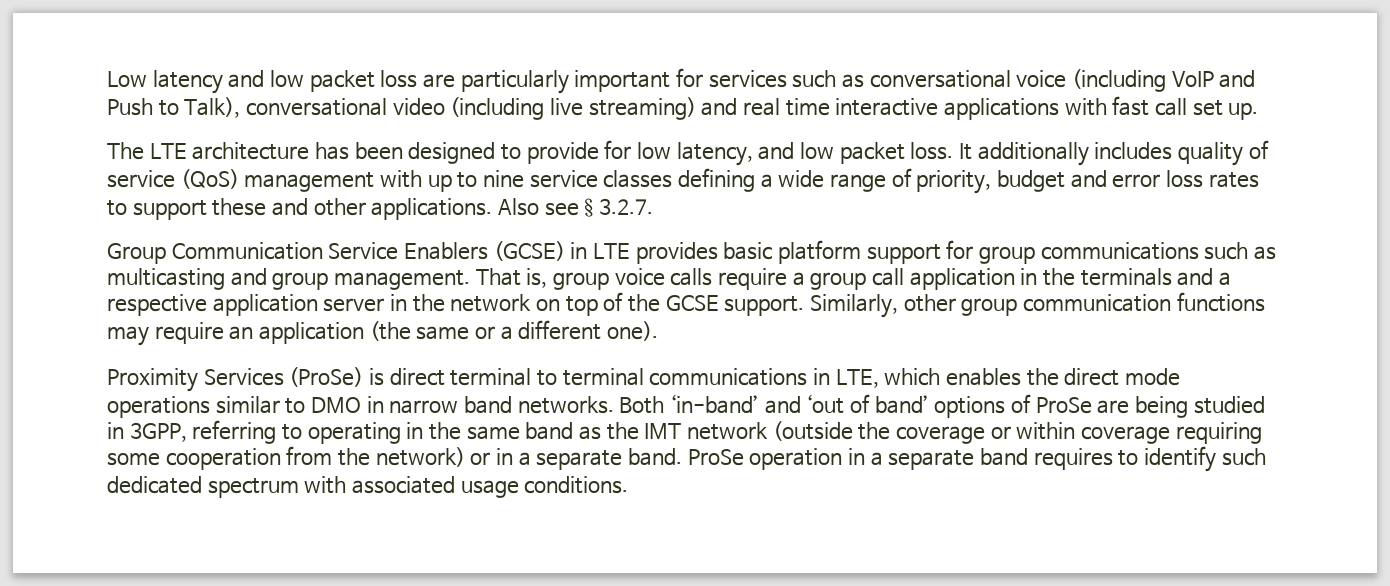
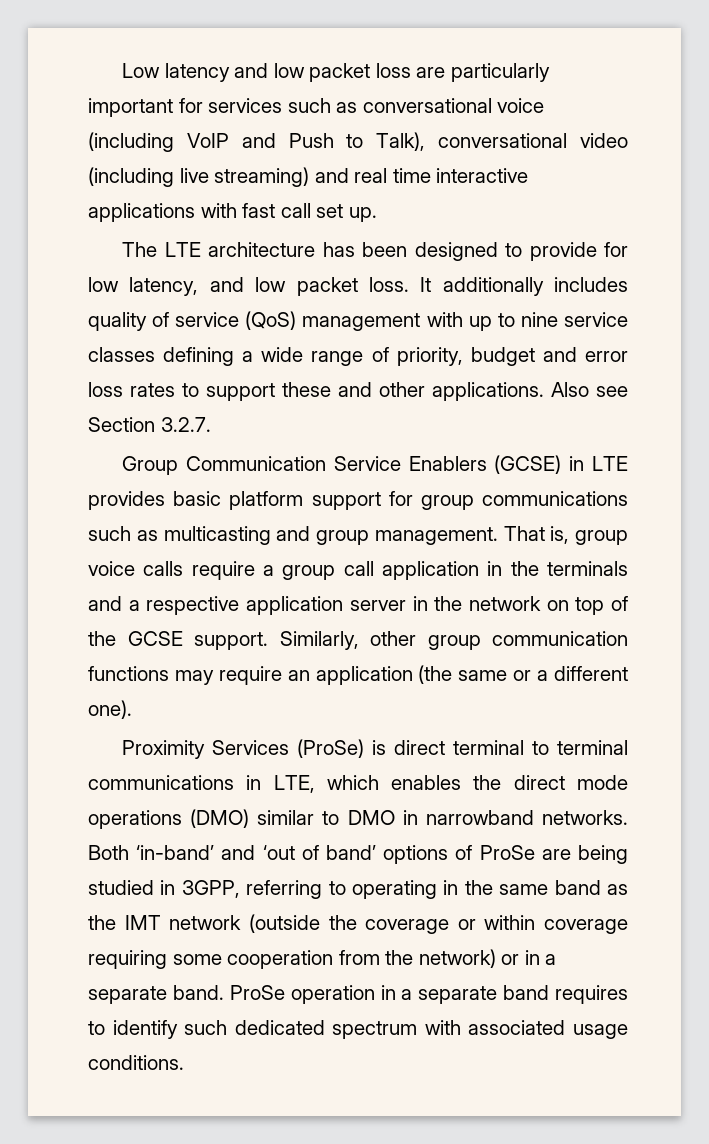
[584,198,594,217] § -> [88,417,155,432] Section
(210, 407) none -> [190,809,250,828] (DMO)
[389,396,512,414] narrow band -> [425,810,534,825] narrowband

